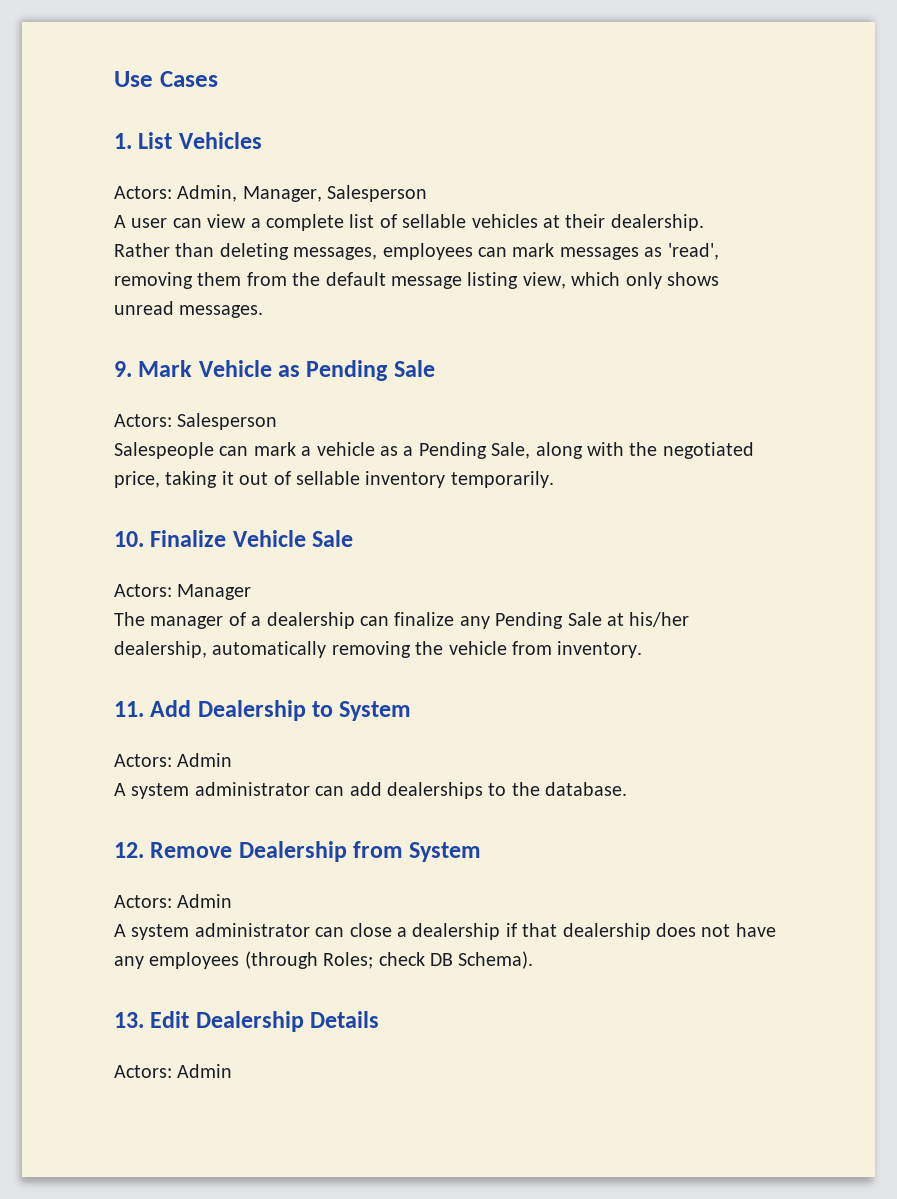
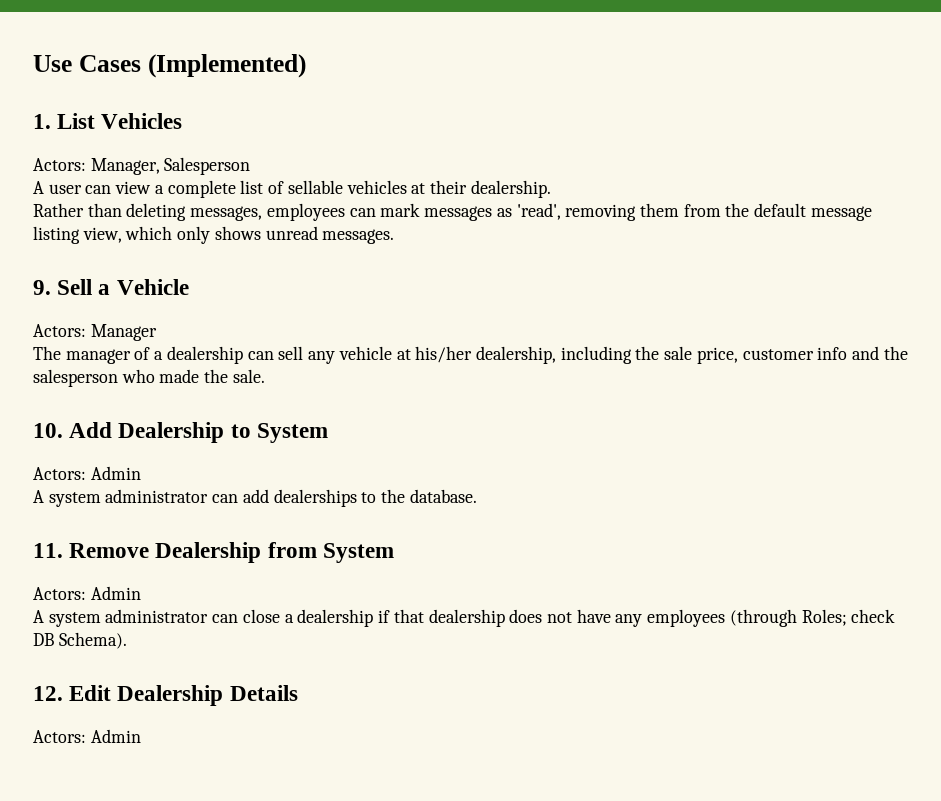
(218, 79) none -> [147,54,306,78] (Implemented)
[177,185,238,202] Admin, -> (86, 164) none
[138,360,435,381] [114,413,278,430] [114,442,754,459] [114,471,554,488] [114,530,354,547] Mark Vehicle as Pending Sale // Actors: Salesperson // Salespeople can mark a vehicle as a Pending Sale, along with the negotiated price, taking it out of sellable inventory temporarily. // 10. Finalize Vehicle Sale -> [57,279,189,295] Sell a Vehicle
[394,612,690,629] [114,641,643,658] [114,701,144,717] finalize any Pending Sale at his/her dealership, automatically removing the vehicle from inventory. // 11. -> [278,346,908,364] [33,369,265,387] [33,423,63,438] sell any vehicle at his/her dealership, including the sale price, customer info and the salesperson who made the sale. // 10.
[114,842,144,858] 12. -> [33,543,63,558] 11.
[114,1012,144,1028] 13. -> [33,686,63,701] 12.

